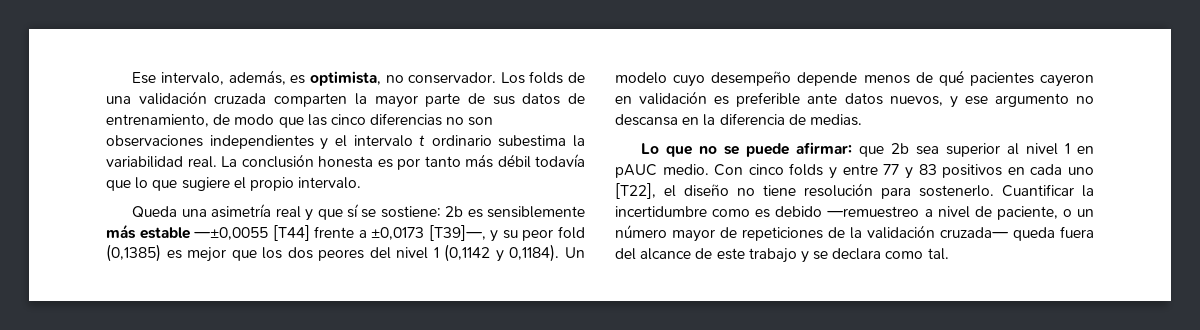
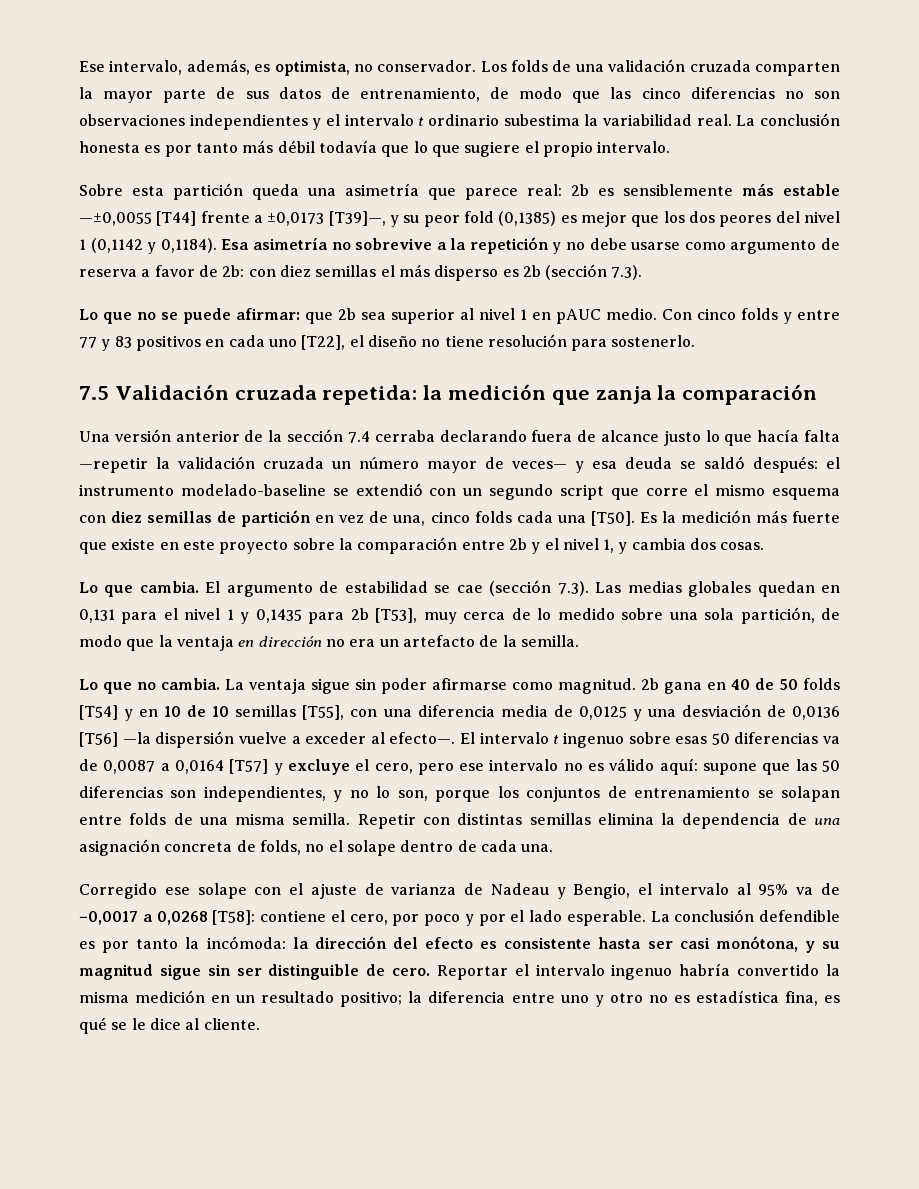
[132,204,441,221] Queda una asimetría real y que sí se sostiene: -> [79,183,562,200] Sobre esta partición queda una asimetría que parece real:
[565,247,585,258] [615,70,1094,87] [615,91,1094,108] [615,113,862,126] Un modelo cuyo desempeño depende menos de qué pacientes cayeron en validación es preferible ante datos nuevos, y ese argumento no descansa en la diferencia de medias. -> [221,237,840,254] [79,264,643,281] Esa asimetría no sobrevive a la repetición y no debe usarse como argumento de reserva a favor de 2b: con diez semillas el más disperso es 2b (sección 7.3).
[1002,184,1094,197] [615,206,1094,220] [615,225,1094,242] [615,248,949,263] Cuantificar la incertidumbre como es debido —remuestreo a nivel de paciente, o un número mayor de repeticiones de la validación cruzada— queda fuera del alcance de este trabajo y se declara como tal. -> [79,384,818,405] [79,429,840,446] [79,456,840,473] [79,483,841,500] [79,510,840,527] [79,537,765,554] [79,580,841,597] [79,607,841,624] [79,635,579,651] [79,678,840,694] [79,704,840,721] [79,731,840,748] [79,758,840,775] [79,786,840,802] [79,813,841,829] [79,839,554,856] [79,883,840,899] [79,909,840,926] [79,936,840,953] [79,963,840,980] [79,990,840,1007] [79,1017,260,1034] // 7.5 Validación cruzada repetida: la medición que zanja la comparación // Una versión anterior de la sección 7.4 cerraba declarando fuera de alcance justo lo que hacía falta —repetir la validación cruzada un número mayor de veces— y esa deuda se saldó después: el instrumento modelado-baseline se extendió con un segundo script que corre el mismo esquema con diez semillas de partición en vez de una, cinco folds cada una [T50]. Es la medición más fuerte que existe en este proyecto sobre la comparación entre 2b y el nivel 1, y cambia dos cosas. // Lo que cambia. El argumento de estabilidad se cae (sección 7.3). Las medias globales quedan en 0,131 para el nivel 1 y 0,1435 para 2b [T53], muy cerca de lo medido sobre una sola partición, de modo que la ventaja en dirección no era un artefacto de la semilla. // Lo que no cambia. La ventaja sigue sin poder afirmarse como magnitud. 2b gana en 40 de 50 folds [T54] y en 10 de 10 semillas [T55], con una diferencia media de 0,0125 y una desviación de 0,0136 [T56] —la dispersión vuelve a exceder al efecto—. El intervalo t ingenuo sobre esas 50 diferencias va de 0,0087 a 0,0164 [T57] y excluye el cero, pero ese intervalo no es válido aquí: supone que las 50 diferencias son independientes, y no lo son, porque los conjuntos de entrenamiento se solapan entre folds de una misma semilla. Repetir con distintas semillas elimina la dependencia de una asignación concreta de folds, no el solape dentro de cada una. // Corregido ese solape con el ajuste de varianza de Nadeau y Bengio, el intervalo al 95% va de −0,0017 a 0,0268 [T58]: contiene el cero, por poco y por el lado esperable. La conclusión defendible es por tanto la incómoda: la dirección del efecto es consistente hasta ser casi monótona, y su magnitud sigue sin ser distinguible de cero. Reportar el intervalo ingenuo habría convertido la misma medición en un resultado positivo; la diferencia entre uno y otro no es estadística fina, es qué se le dice al cliente.

